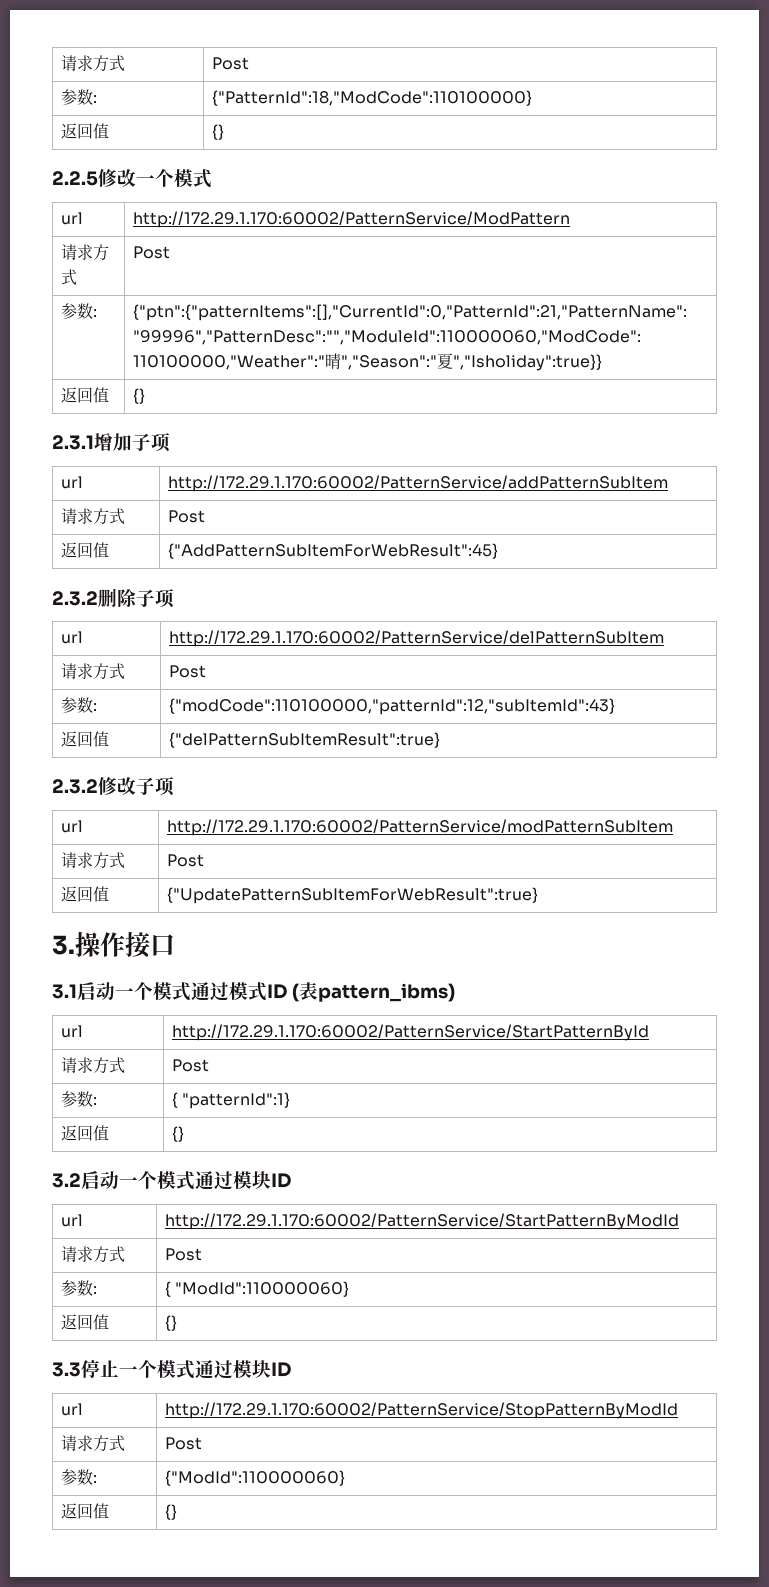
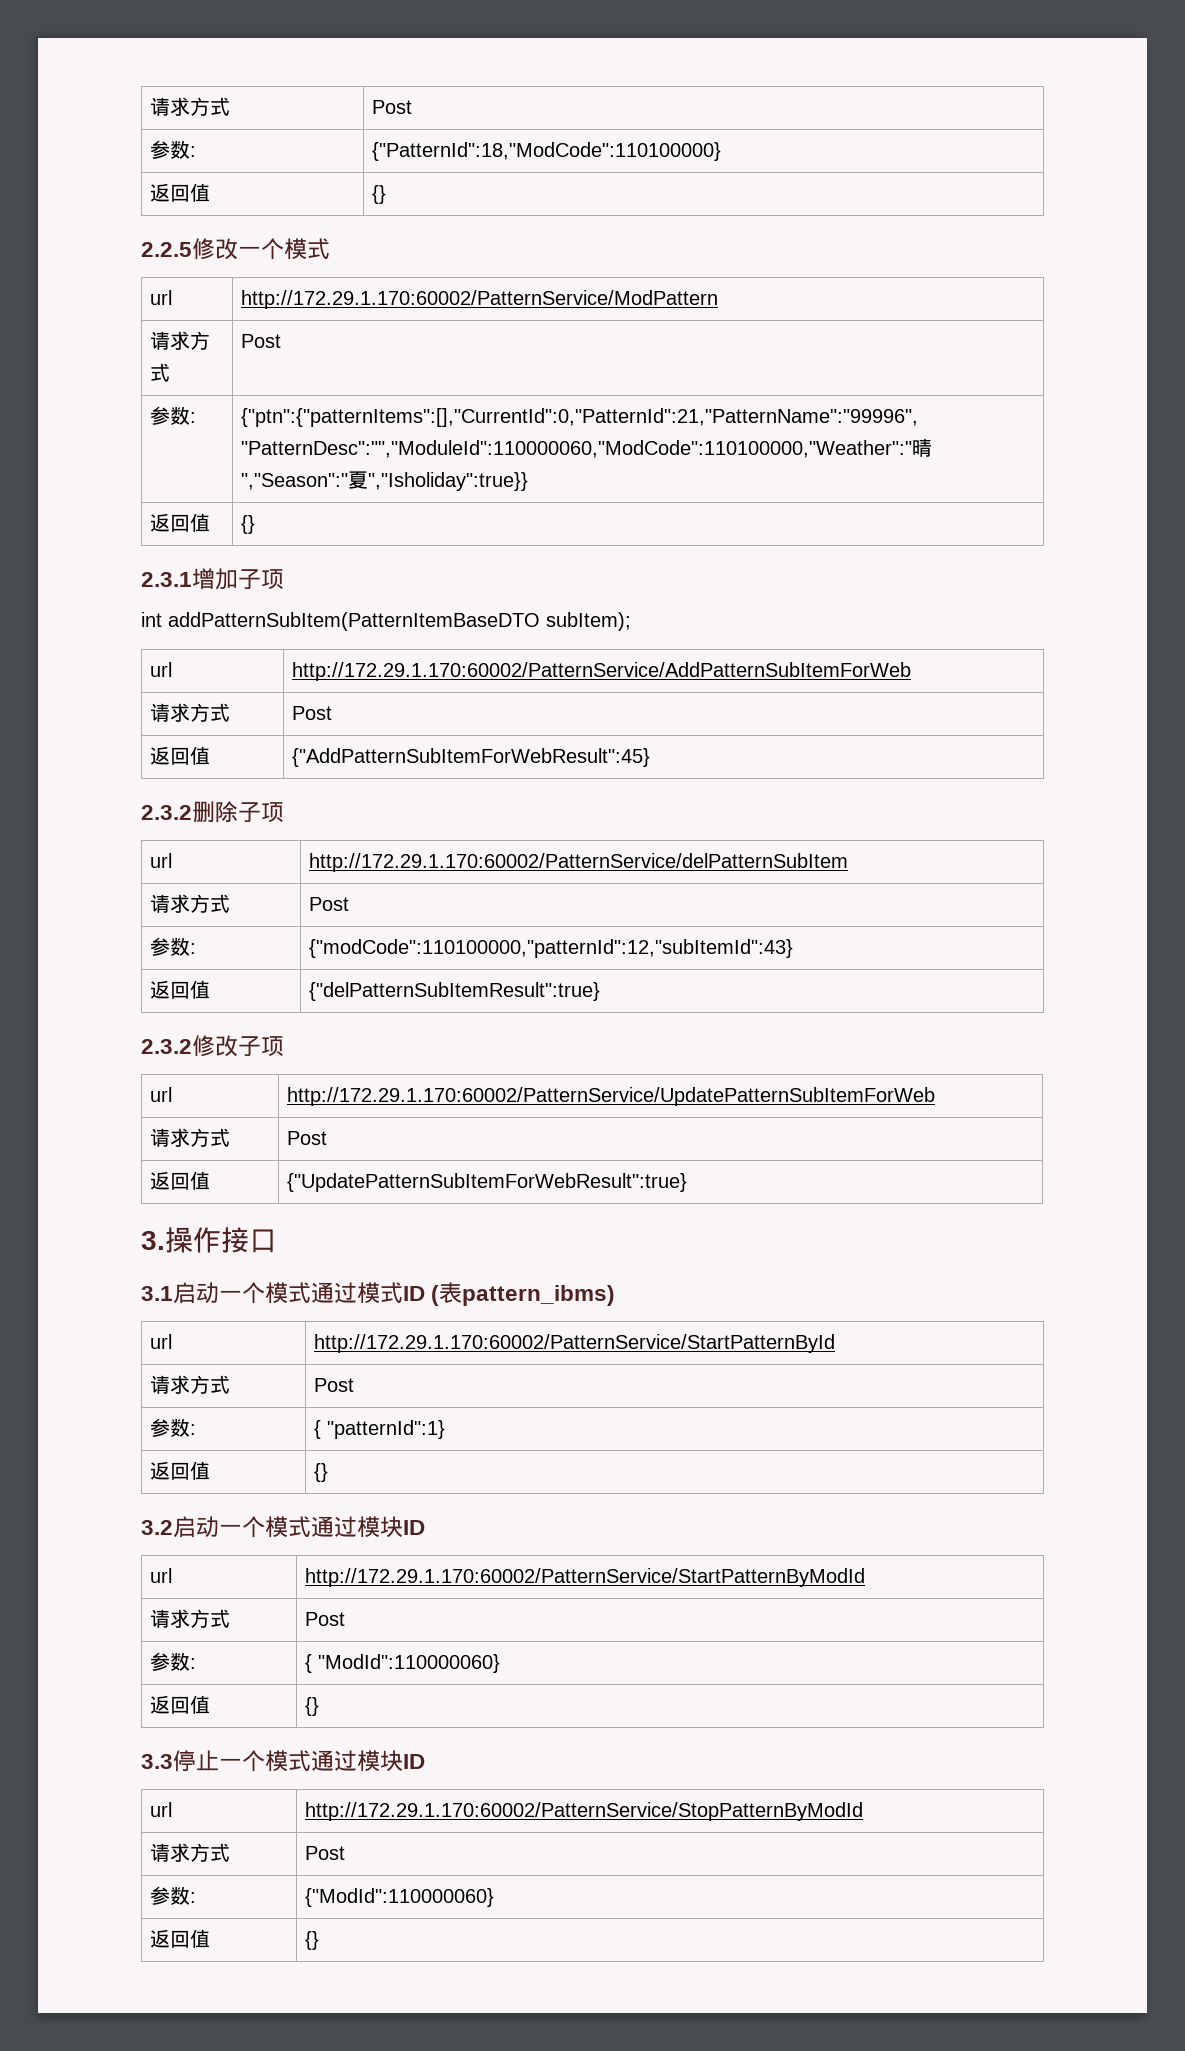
[61,476,84,489] [168,475,669,492] // url | http://172.29.1.170:60002/PatternService/addPatternSubItem -> [141,612,631,631] [150,662,173,677] [292,662,912,681] // int addPatternSubItem(PatternItemBaseDTO subItem); // url | http://172.29.1.170:60002/PatternService/AddPatternSubItemForWeb
[167,819,674,836] http://172.29.1.170:60002/PatternService/modPatternSubItem -> [287,1087,936,1106] http://172.29.1.170:60002/PatternService/UpdatePatternSubItemForWeb

